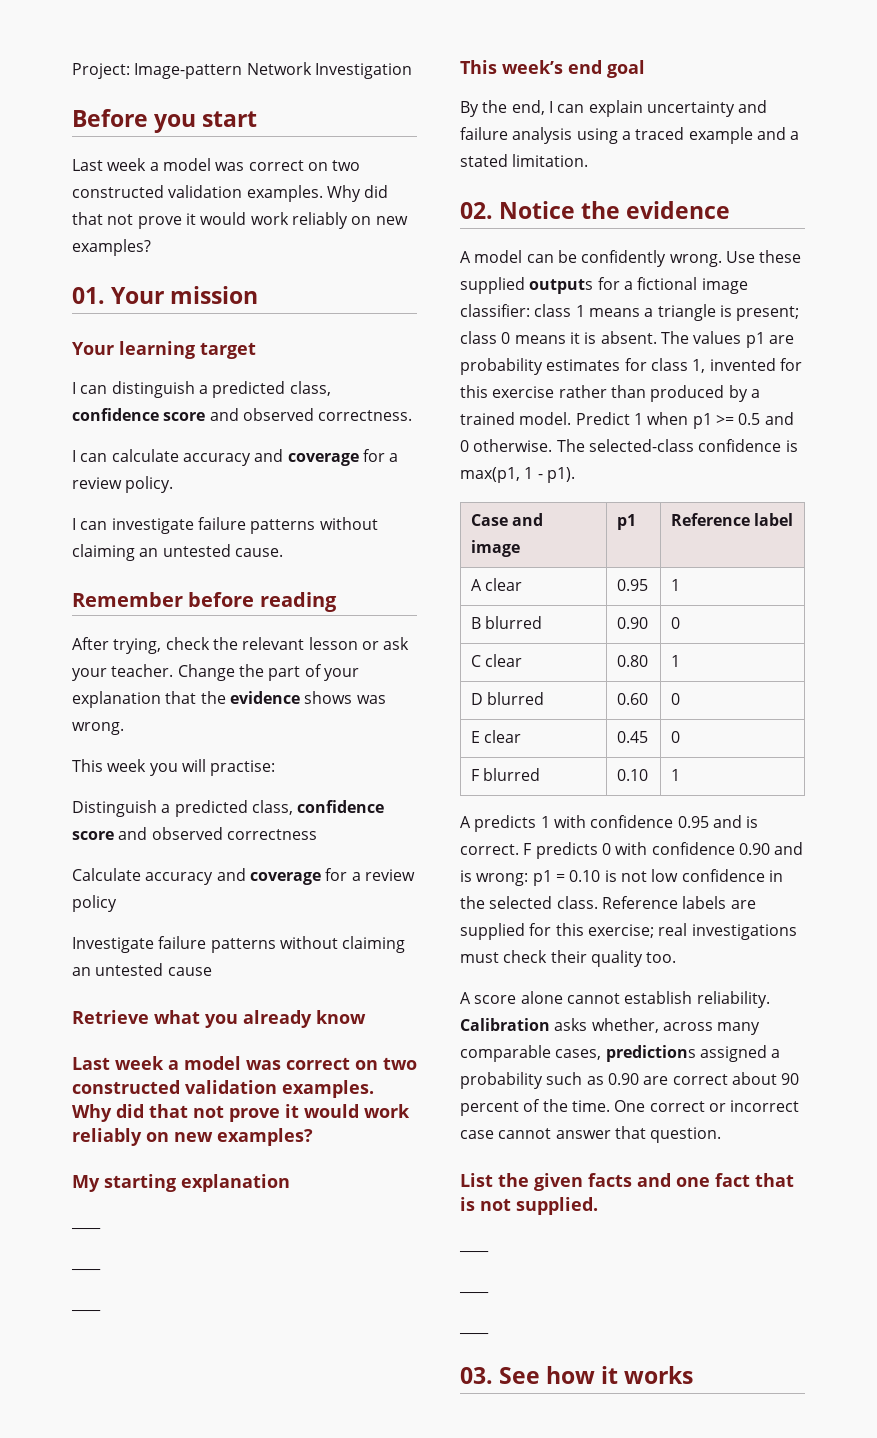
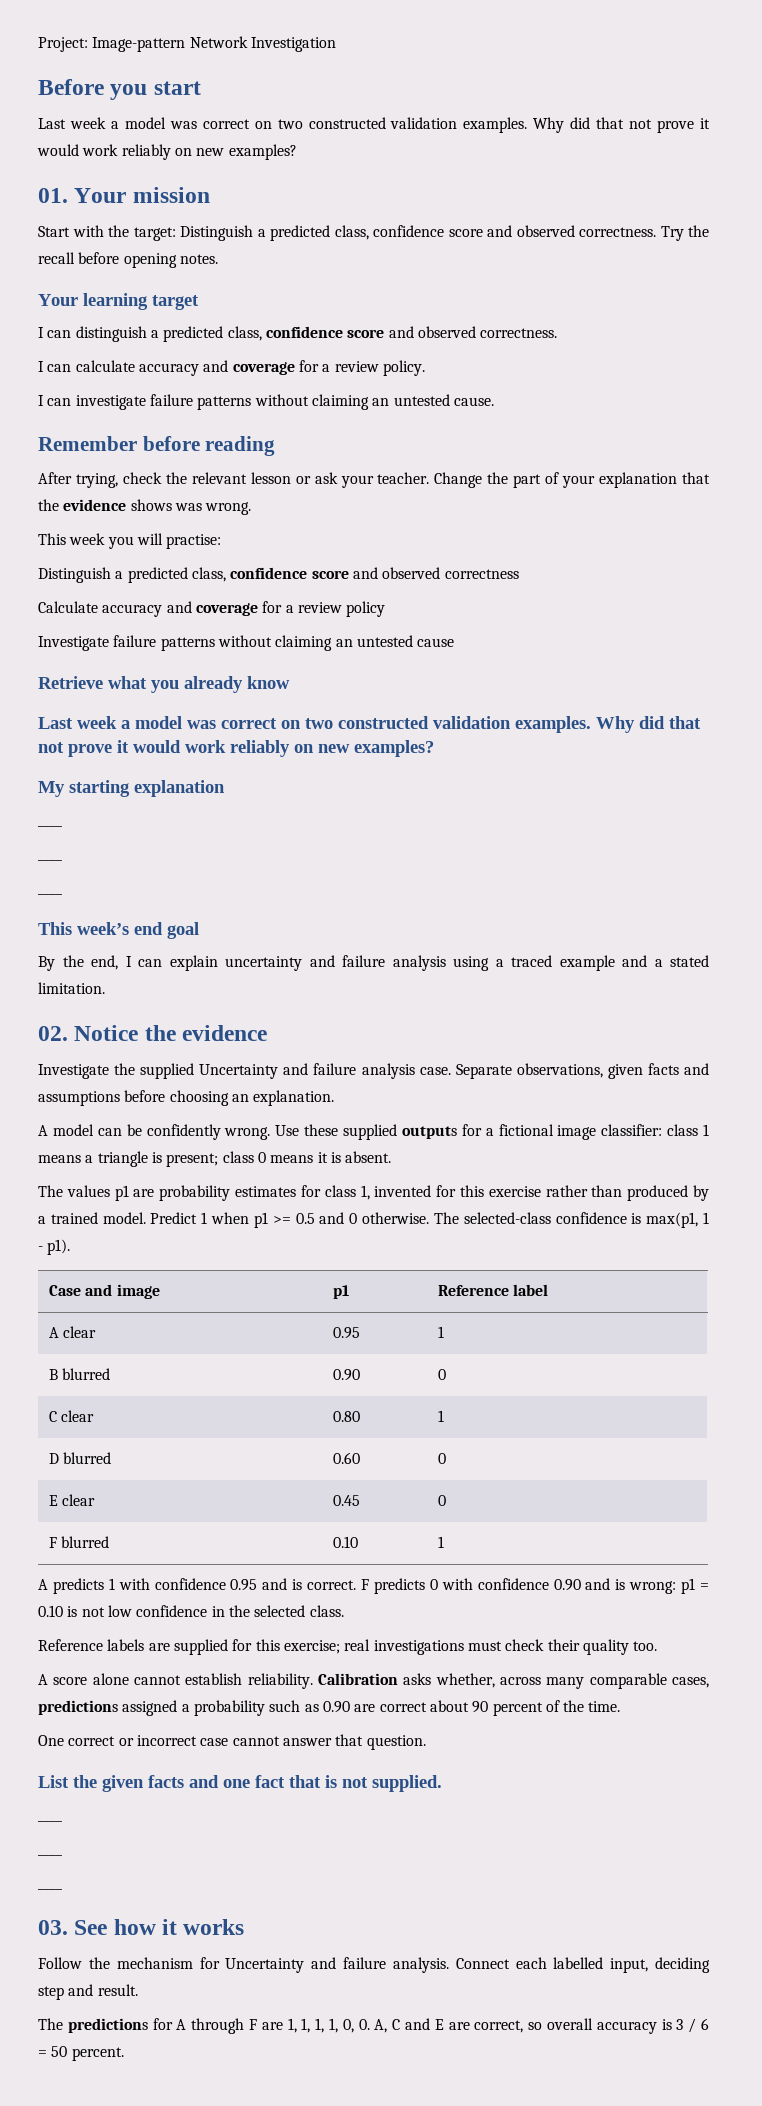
(259, 295) none -> [38,225,709,241] [38,252,218,268] // Start with the target: Distinguish a predicted class, confidence score and observed correctness. Try the recall before opening notes.
(731, 210) none -> [38,1063,710,1079] [38,1090,335,1106] // Investigate the supplied Uncertainty and failure analysis case. Separate observations, given facts and assumptions before choosing an explanation.
(657, 337) none -> (392, 1157) //
(598, 902) none -> (344, 1611) //
(610, 1106) none -> (621, 1706) //
(694, 1375) none -> [38,1957,710,1973] [38,1984,138,2000] [38,2018,709,2034] [38,2046,124,2061] // Follow the mechanism for Uncertainty and failure analysis. Connect each labelled input, deciding step and result. // The predictions for A through F are 1, 1, 1, 1, 0, 0. A, C and E are correct, so overall accuracy is 3 / 6 = 50 percent.

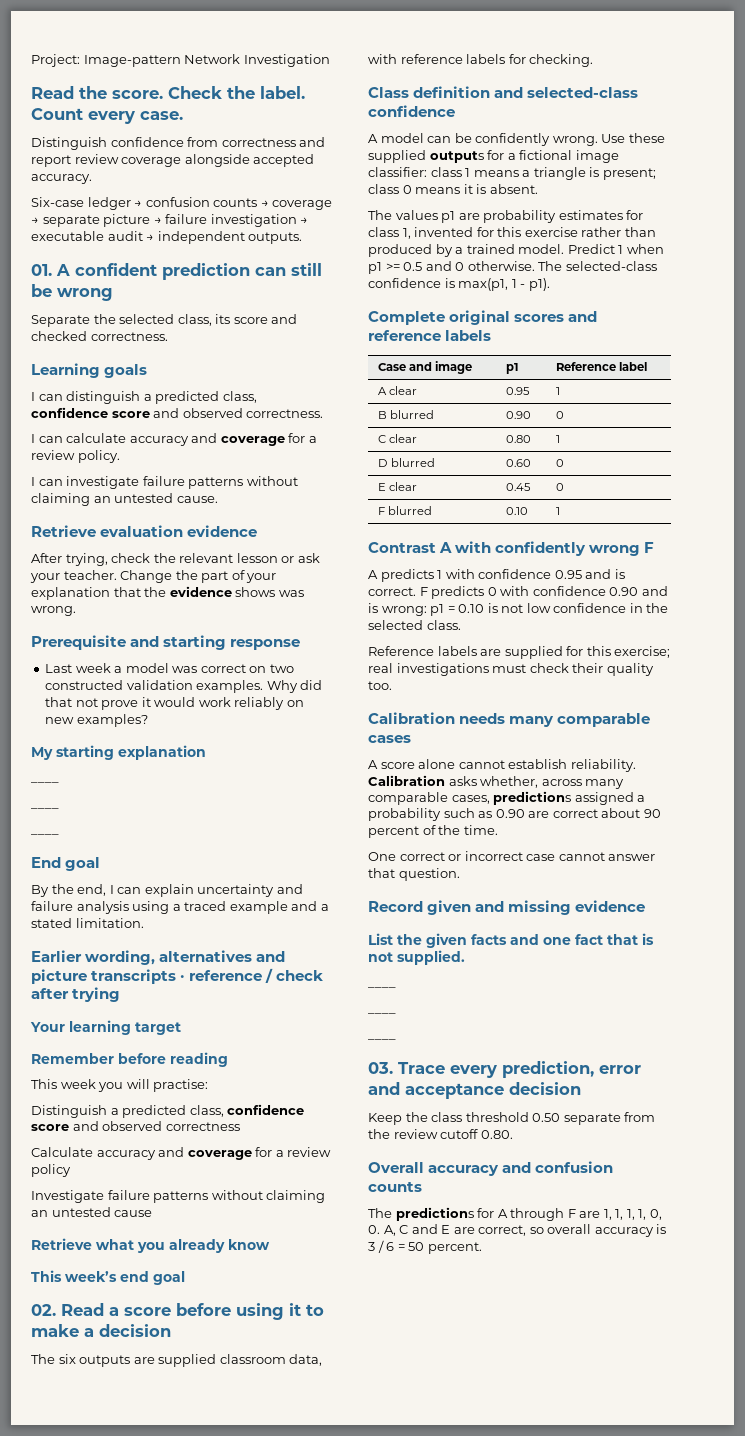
[38,79,201,100] [38,117,710,133] [37,144,297,160] [38,187,210,203] [38,225,709,241] [38,252,218,268] [38,293,199,310] Before you start // Last week a model was correct on two constructed validation examples. Why did that not prove it would work reliably on new examples? // 01. Your mission // Start with the target: Distinguish a predicted class, confidence score and observed correctness. Try the recall before opening notes. // Your learning target -> [31,86,305,99] [31,108,183,124] [31,137,326,150] [31,154,315,167] [31,174,92,184] [31,197,333,210] [31,214,309,227] [31,231,303,244] [31,263,322,280] [31,284,113,301] [31,314,298,327] [31,331,168,341] [31,363,148,378] Read the score. Check the label. Count every case. // Distinguish confidence from correctness and report review coverage alongside accepted accuracy. // Six-case ledger → confusion counts → coverage → separate picture → failure investigation → executable audit → independent outputs. // 01. A confident prediction can still be wrong // Separate the selected class, its score and checked correctness. // Learning goals
[38,436,276,456] Remember before reading -> [31,525,258,537] Retrieve evaluation evidence
(252, 508) none -> [31,635,301,650] [45,663,294,673] [45,680,323,693] [45,697,304,710] [45,714,148,727] [31,745,206,760] [31,782,59,783] [31,808,59,809] [31,834,59,835] [31,857,101,871] [31,884,303,897] [31,901,329,914] [31,918,144,928] [31,950,286,965] [31,968,324,984] [31,987,121,1002] [30,1020,181,1035] [31,1052,228,1067] // Prerequisite and starting response // Last week a model was correct on two constructed validation examples. Why did that not prove it would work reliably on new examples? // My starting explanation // ____ // ____ // ____ // End goal // By the end, I can explain uncertainty and failure analysis using a traced example and a stated limitation. // Earlier wording, alternatives and picture transcripts · reference / check after trying // Your learning target // Remember before reading
[38,716,701,733] [38,740,434,757] [38,780,225,797] [38,825,62,827] [38,859,62,861] [38,893,62,895] [38,922,199,939] [38,955,709,971] [38,982,105,994] [38,1025,268,1041] [38,1063,710,1079] [38,1090,335,1106] Last week a model was correct on two constructed validation examples. Why did that not prove it would work reliably on new examples? // My starting explanation // ____ // ____ // ____ // This week’s end goal // By the end, I can explain uncertainty and failure analysis using a traced example and a stated limitation. // 02. Notice the evidence // Investigate the supplied Uncertainty and failure analysis case. Separate observations, given facts and assumptions before choosing an explanation. -> [31,1270,185,1285] [31,1303,324,1320] [31,1324,171,1337] [31,1354,323,1367] [368,54,594,67] [368,86,639,98] [368,105,455,117] This week’s end goal // 02. Read a score before using it to make a decision // The six outputs are supplied classroom data, with reference labels for checking. // Class definition and selected-class confidence
(71, 1247) none -> [368,310,598,325] [368,330,492,341] // Complete original scores and reference labels
(445, 1542) none -> [368,541,655,556] // Contrast A with confidently wrong F
(658, 1646) none -> [368,712,651,727] [368,735,411,743] // Calibration needs many comparable cases
(426, 1742) none -> [368,900,646,915] // Record given and missing evidence
[74,1919,245,1935] [38,1957,710,1973] [38,1984,138,2000] See how it works // Follow the mechanism for Uncertainty and failure analysis. Connect each labelled input, deciding step and result. -> [398,1061,641,1078] [368,1082,581,1099] [368,1112,656,1125] [368,1129,513,1139] [368,1161,614,1176] [368,1182,422,1192] Trace every prediction, error and acceptance decision // Keep the class threshold 0.50 separate from the review cutoff 0.80. // Overall accuracy and confusion counts

